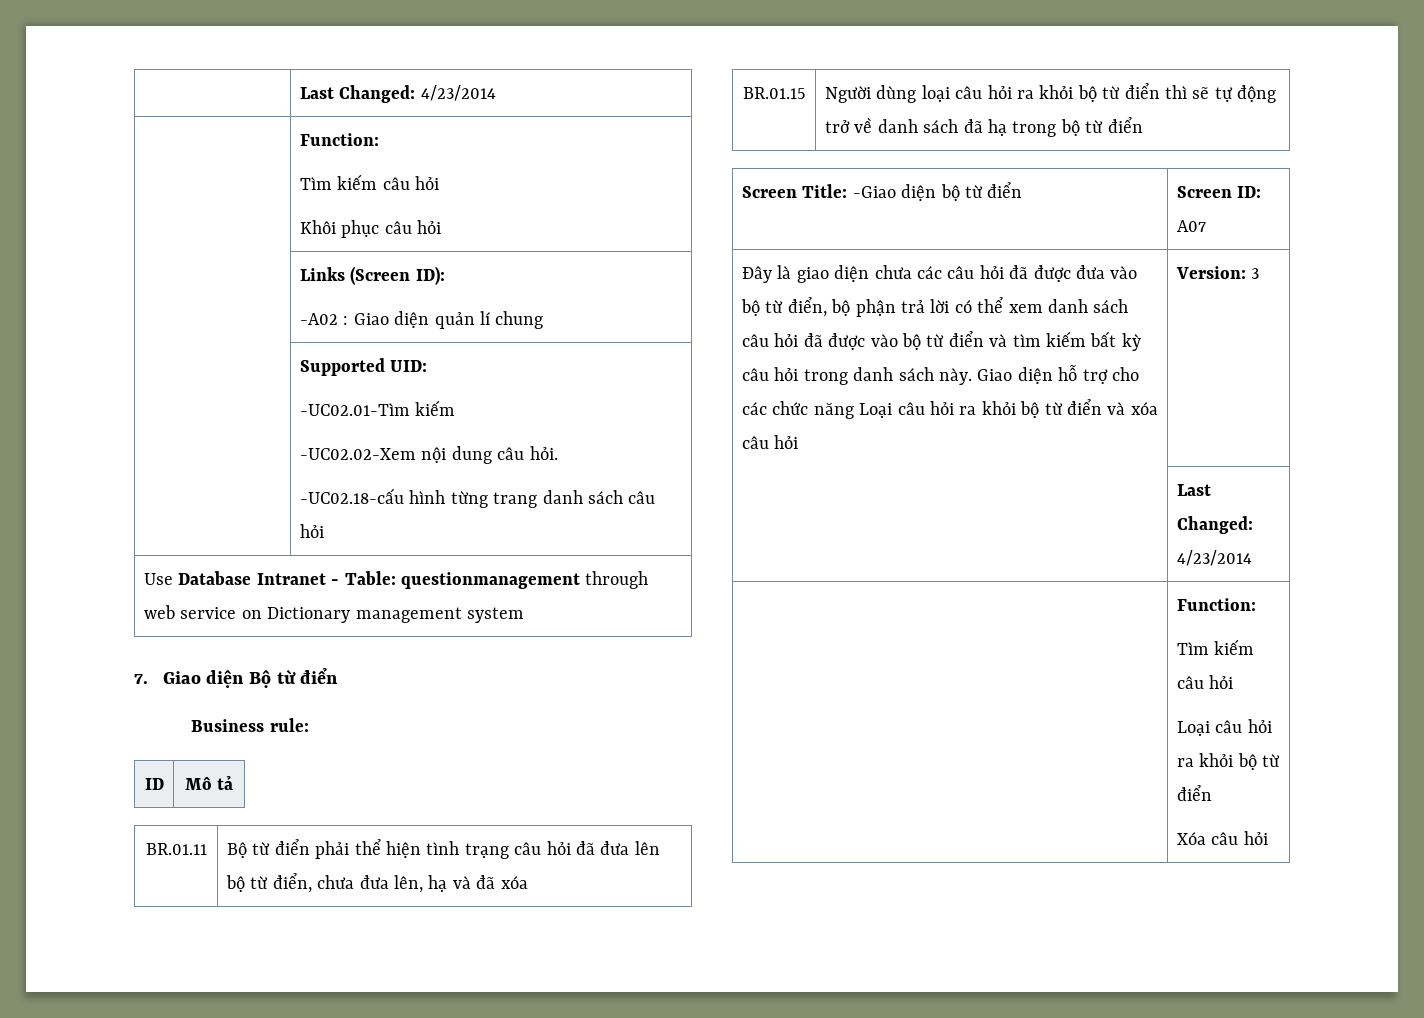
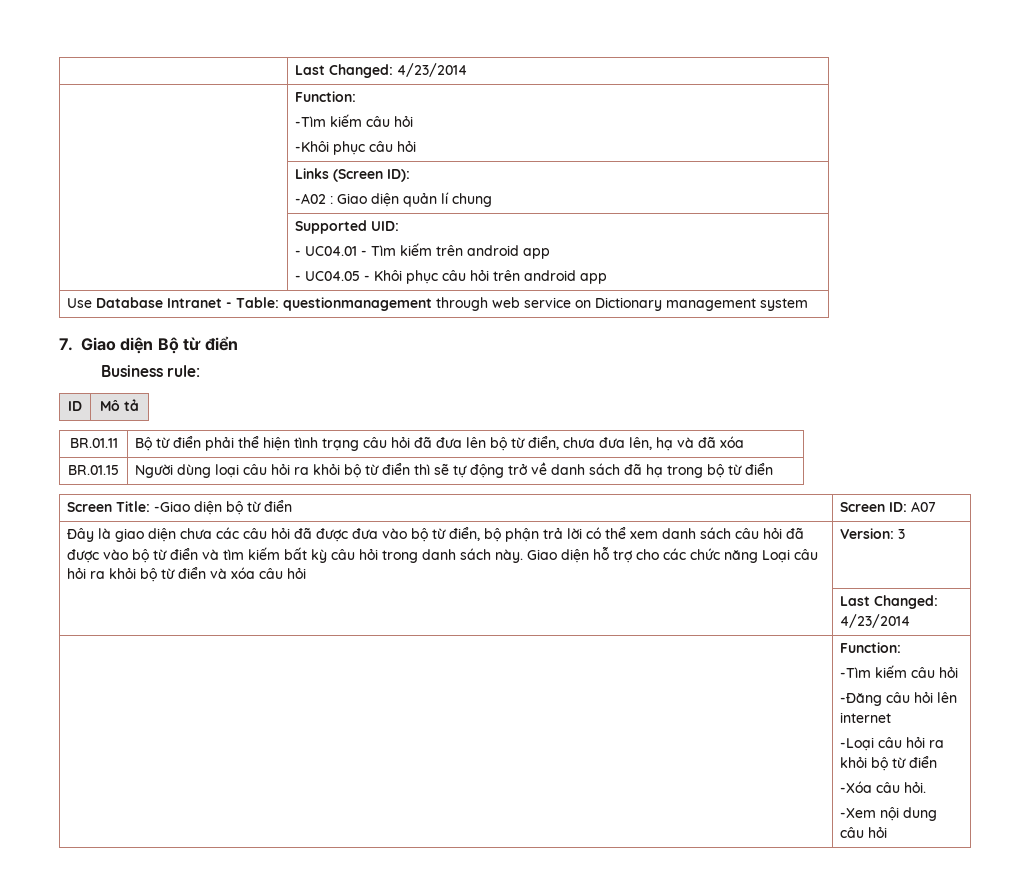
[299,85,496,103] [299,133,379,146] [299,174,440,190] [299,220,336,234] | Last Changed: 4/23/2014 // | Function: // Tìm kiếm câu hỏi // Khôi -> [295,63,468,78] [295,91,357,102] [295,114,414,127] [295,141,330,152] | Last Changed: 4/23/2014 // | Function: // -Tìm kiếm câu hỏi // -Khôi
[299,400,456,416] [299,446,558,464] [299,488,656,508] [299,524,324,538] -UC02.01-Tìm kiếm // -UC02.02-Xem nội dung câu hỏi. // -UC02.18-cấu hình từng trang danh sách câu hỏi -> [295,243,551,259] [295,269,608,284] - UC04.01 - Tìm kiếm trên android app // - UC04.05 - Khôi phục câu hỏi trên android app
[1176,639,1255,655] [1176,675,1234,689] [1176,721,1210,736] Tìm kiếm câu hỏi // Loại -> [840,665,959,678] [840,691,958,706] [840,712,892,723] [840,737,875,751] -Tìm kiếm câu hỏi // -Đăng câu hỏi lên internet // -Loại
[1176,832,1206,845] Xóa -> [840,781,927,793] [840,807,938,821] -Xóa câu hỏi. // -Xem nội dung

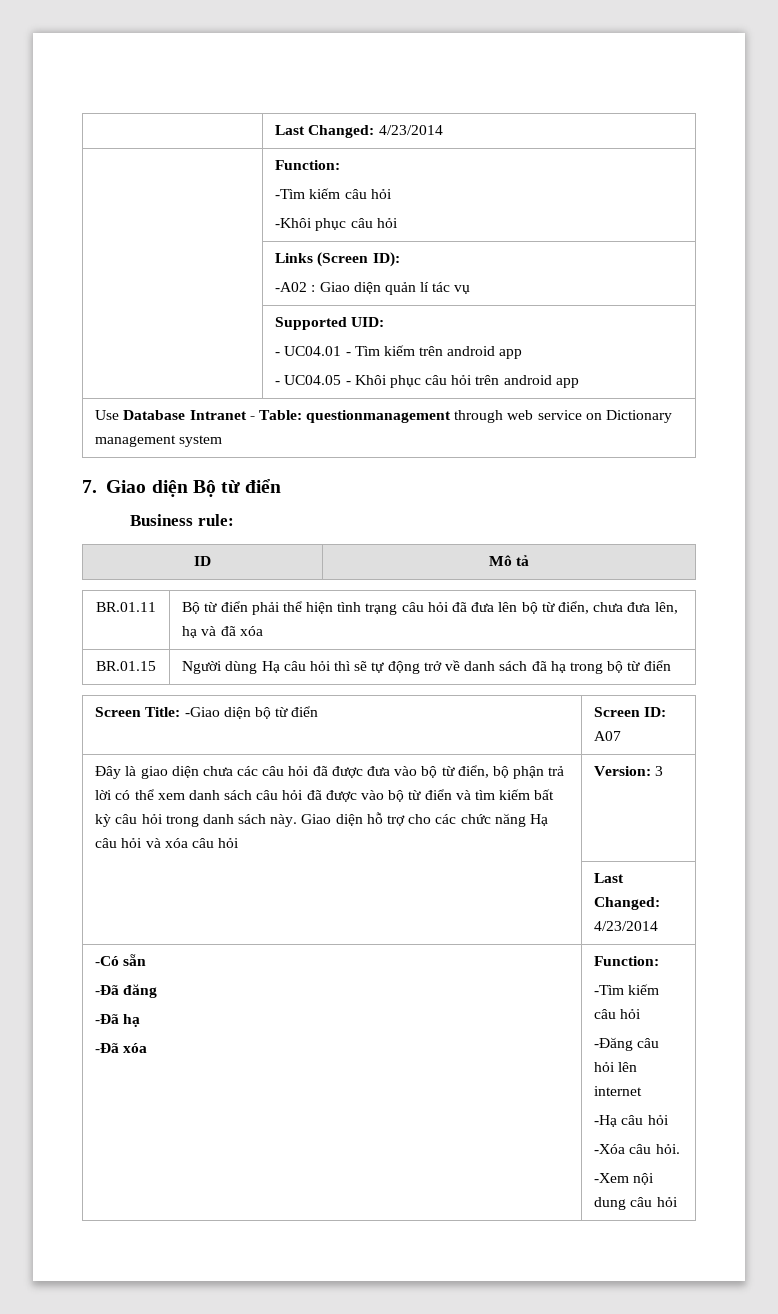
[452,193,493,207] chung -> [432,282,471,294] tác vụ
[215,462,411,478] loại câu hỏi ra khỏi bộ từ điển -> [261,661,331,673] Hạ câu hỏi
[762,549,819,563] [67,566,207,582] Loại câu hỏi ra khỏi bộ từ điển -> [529,814,548,826] [95,838,143,848] Hạ câu hỏi
(911, 621) none -> [95,954,147,966] [95,984,158,998] [95,1014,141,1027] [95,1043,148,1053] -Có sẵn // -Đã đăng // -Đã hạ // -Đã xóa
[840,736,945,751] [840,755,938,771] -Loại câu hỏi ra khỏi bộ từ điển -> [594,1115,669,1127] -Hạ câu hỏi

